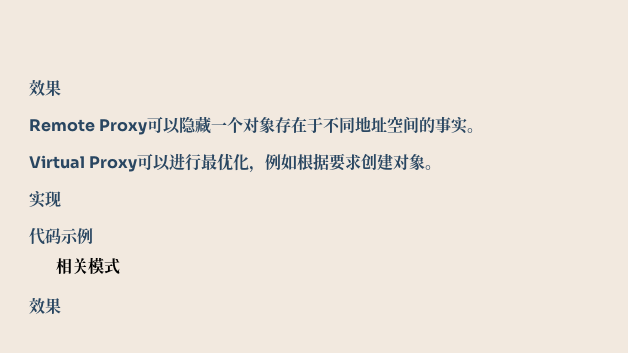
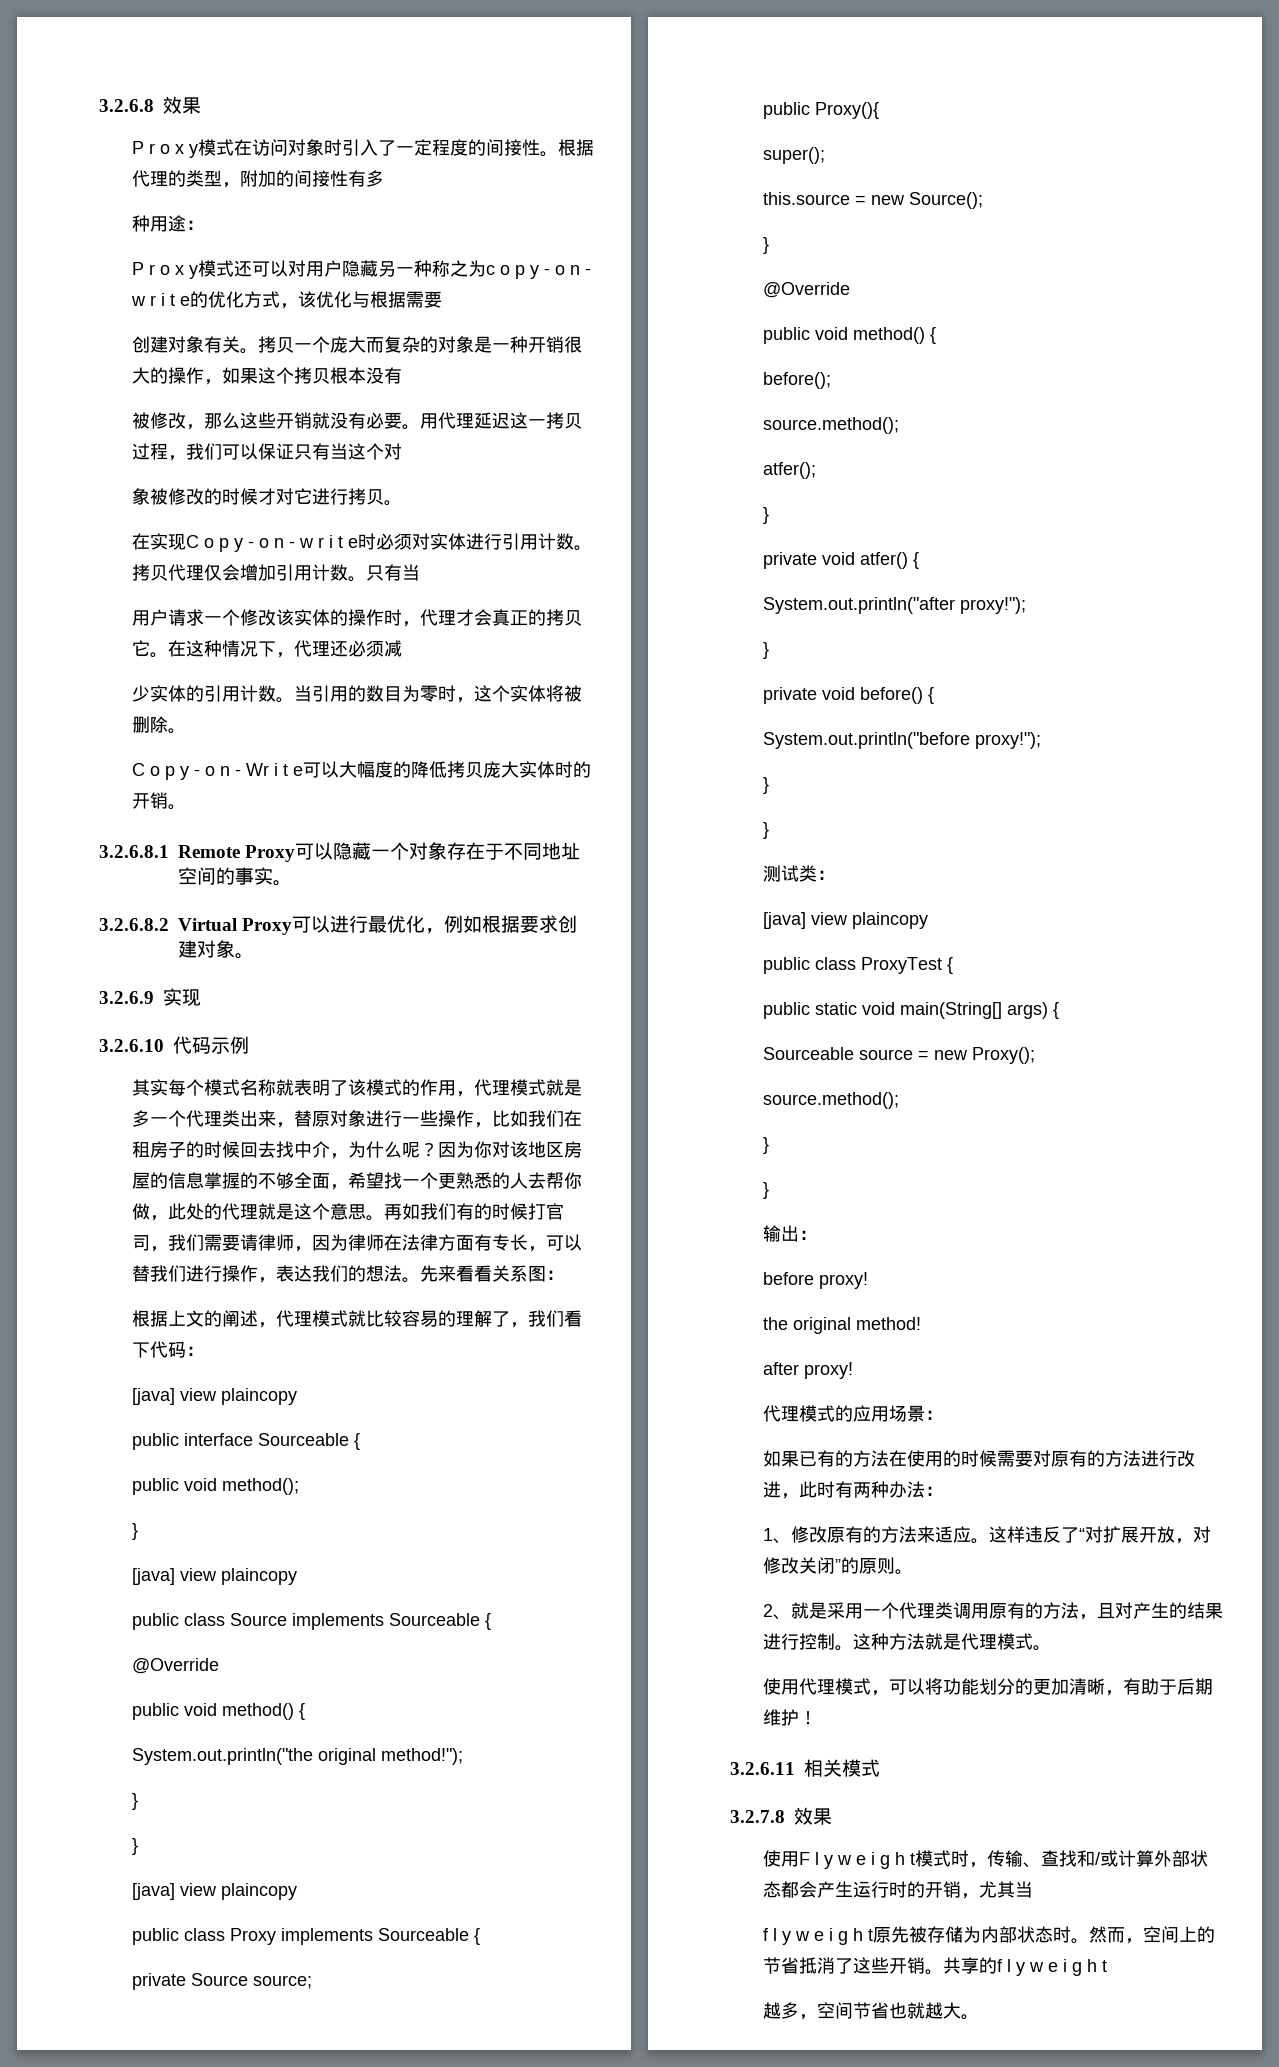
[29,80,61,96] 效果 // -> [99,96,201,114] [132,139,595,158] [132,170,385,188] [132,215,205,232] [132,260,592,279] [131,291,443,309] [132,336,583,354] [132,367,403,385] [132,412,583,430] [132,443,403,461] [132,488,403,506] [132,533,593,552] [132,564,421,582] [132,609,583,627] [132,640,403,658] [132,685,583,703] [132,716,187,734] [132,761,592,780] [132,792,187,810] [99,845,169,858] 3.2.6.8效果 // P r o x y模式在访问对象时引入了一定程度的间接性。根据代理的类型，附加的间接性有多 // 种用途： // P r o x y模式还可以对用户隐藏另一种称之为c o p y - o n - w r i t e的优化方式，该优化与根据需要 // 创建对象有关。拷贝一个庞大而复杂的对象是一种开销很大的操作，如果这个拷贝根本没有 // 被修改，那么这些开销就没有必要。用代理延迟这一拷贝过程，我们可以保证只有当这个对 // 象被修改的时候才对它进行拷贝。 // 在实现C o p y - o n - w r i t e时必须对实体进行引用计数。拷贝代理仅会增加引用计数。只有当 // 用户请求一个修改该实体的操作时，代理才会真正的拷贝它。在这种情况下，代理还必须减 // 少实体的引用计数。当引用的数目为零时，这个实体将被删除。 // C o p y - o n - Wr i t e可以大幅度的降低拷贝庞大实体时的开销。 // 3.2.6.8.1
(484, 130) none -> [99,918,169,931] 3.2.6.8.2
(442, 167) none -> [99,991,154,1004] 3.2.6.9
(61, 199) none -> [99,1039,164,1052] 3.2.6.10
(93, 236) none -> [132,1079,583,1097] [132,1110,583,1128] [132,1141,583,1159] [132,1172,583,1190] [132,1203,565,1221] [132,1234,583,1252] [132,1265,565,1283] [132,1310,583,1328] [132,1341,205,1358] [132,1388,298,1405] [132,1433,361,1450] [132,1478,300,1495] [132,1523,139,1540] [132,1568,298,1585] [132,1613,492,1630] [132,1658,220,1674] [132,1703,306,1720] [132,1748,464,1765] [132,1793,139,1810] [132,1838,139,1855] [132,1883,298,1900] [132,1928,481,1945] [132,1973,313,1990] [763,102,880,119] [763,147,826,164] [763,192,984,209] [763,237,770,254] [763,282,851,298] [763,327,937,344] [763,372,832,389] [763,417,900,434] [763,462,817,479] [763,507,770,524] [763,552,920,569] [763,597,1027,614] [763,642,770,659] [763,687,935,704] [763,732,1042,749] [763,777,770,794] [763,822,770,839] [763,865,836,882] [763,912,929,929] [763,957,954,974] [763,1002,1060,1019] [763,1047,1036,1064] [763,1092,900,1109] [763,1137,770,1154] [763,1182,770,1199] [763,1225,818,1242] [763,1272,869,1289] [763,1317,922,1334] [763,1362,854,1379] [763,1405,944,1422] [763,1450,1196,1467] [763,1481,944,1499] [763,1526,1212,1544] [763,1557,914,1575] [763,1602,1224,1620] [763,1633,1052,1651] [763,1678,1214,1696] [763,1709,818,1726] [730,1762,795,1775] 其实每个模式名称就表明了该模式的作用，代理模式就是多一个代理类出来，替原对象进行一些操作，比如我们在租房子的时候回去找中介，为什么呢？因为你对该地区房屋的信息掌握的不够全面，希望找一个更熟悉的人去帮你做，此处的代理就是这个意思。再如我们有的时候打官司，我们需要请律师，因为律师在法律方面有专长，可以替我们进行操作，表达我们的想法。先来看看关系图： // 根据上文的阐述，代理模式就比较容易的理解了，我们看下代码： // [java] view plaincopy // public interface Sourceable { // public void method(); // } // [java] view plaincopy // public class Source implements Sourceable { // @Override // public void method() { // System.out.println("the original method!"); // } // } // [java] view plaincopy // public class Proxy implements Sourceable { // private Source source; // public Proxy(){ // super(); // this.source = new Source(); // } // @Override // public void method() { // before(); // source.method(); // atfer(); // } // private void atfer() { // System.out.println("after proxy!"); // } // private void before() { // System.out.println("before proxy!"); // } // } // 测试类： // [java] view plaincopy // public class ProxyTest { // public static void main(String[] args) { // Sourceable source = new Proxy(); // source.method(); // } // } // 输出： // before proxy! // the original method! // after proxy! // 代理模式的应用场景： // 如果已有的方法在使用的时候需要对原有的方法进行改进，此时有两种办法： // 1、修改原有的方法来适应。这样违反了“对扩展开放，对修改关闭”的原则。 // 2、就是采用一个代理类调用原有的方法，且对产生的结果进行控制。这种方法就是代理模式。 // 使用代理模式，可以将功能划分的更加清晰，有助于后期维护！ // 3.2.6.11
[29,298,61,314] 效果 -> [730,1807,832,1825] [763,1850,1209,1869] [763,1881,1034,1899] [763,1926,1216,1945] [763,1957,1108,1976] [763,2002,980,2020] 3.2.7.8效果 // 使用F l y w e i g h t模式时，传输、查找和/或计算外部状态都会产生运行时的开销，尤其当 // f l y w e i g h t原先被存储为内部状态时。然而，空间上的节省抵消了这些开销。共享的f l y w e i g h t // 越多，空间节省也就越大。

